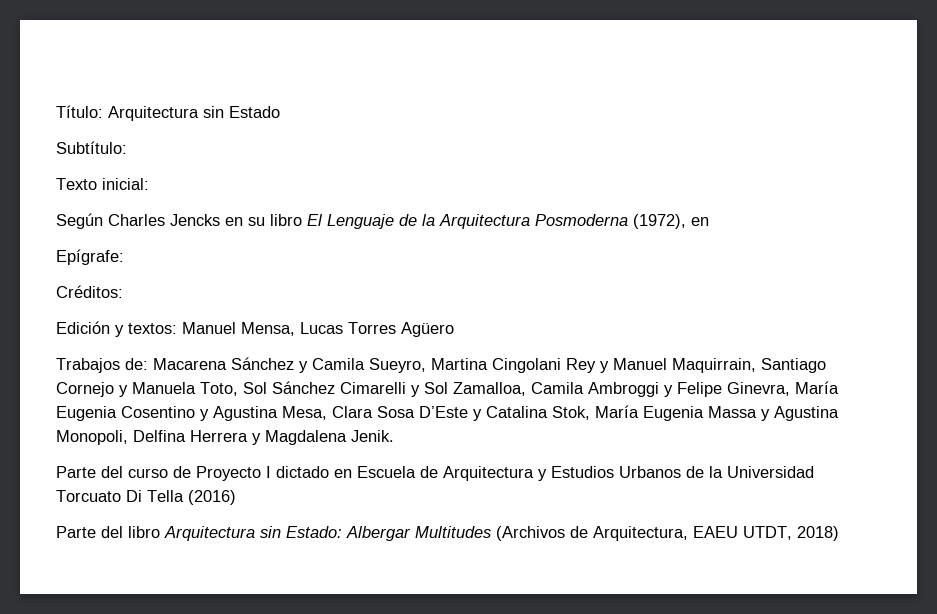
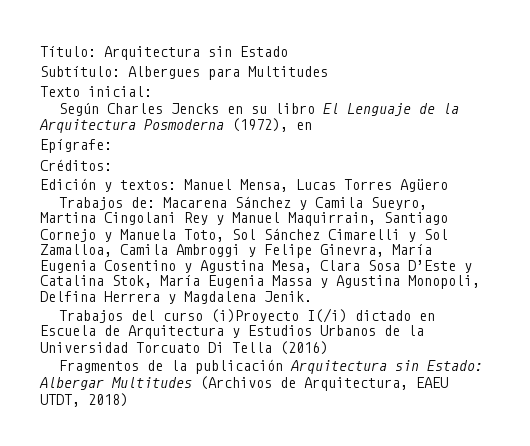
(127, 147) none -> [128,66,328,80] Albergues para Multitudes
[56,466,96,478] Parte -> [59,310,124,323] Trabajos
[173,466,271,481] de Proyecto I -> [211,308,348,323] (i)Proyecto I(/i)
[56,526,160,538] Parte del libro -> [59,359,284,374] Fragmentos de la publicación

